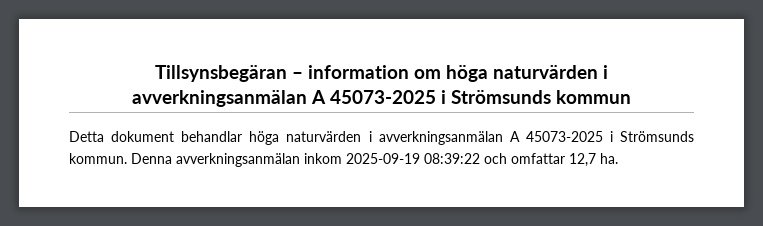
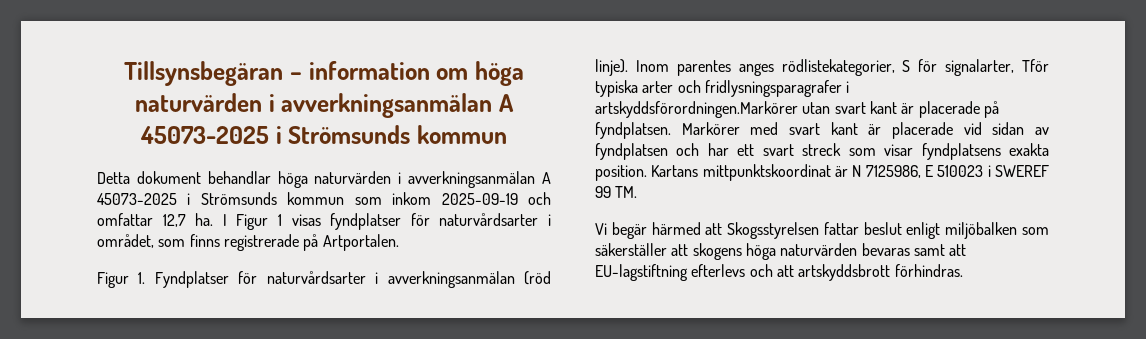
[69,153,300,167] kommun. Denna avverkningsanmälan -> [287,192,382,205] kommun som
[424,153,480,164] 08:39:22 -> (518, 199) none
(618, 158) none -> [222,213,551,230] [97,234,399,251] [97,271,551,288] [595,59,1049,76] [595,80,850,97] [595,101,999,118] [595,122,1049,139] [595,143,1049,160] [595,164,1049,181] [595,186,638,198] [595,222,1049,239] [595,243,967,260] [595,264,963,281] I Figur 1 visas fyndplatser för naturvårdsarter i området, som finns registrerade på Artportalen. // Figur 1. Fyndplatser för naturvårdsarter i avverkningsanmälan (röd linje). Inom parentes anges rödlistekategorier, S för signalarter, Tför typiska arter och fridlysningsparagrafer i artskyddsförordningen.Markörer utan svart kant är placerade på fyndplatsen. Markörer med svart kant är placerade vid sidan av fyndplatsen och har ett svart streck som visar fyndplatsens exakta position. Kartans mittpunktskoordinat är N 7125986, E 510023 i SWEREF 99 TM. // Vi begär härmed att Skogsstyrelsen fattar beslut enligt miljöbalken som säkerställer att skogens höga naturvärden bevaras samt att EU-lagstiftning efterlevs och att artskyddsbrott förhindras.

